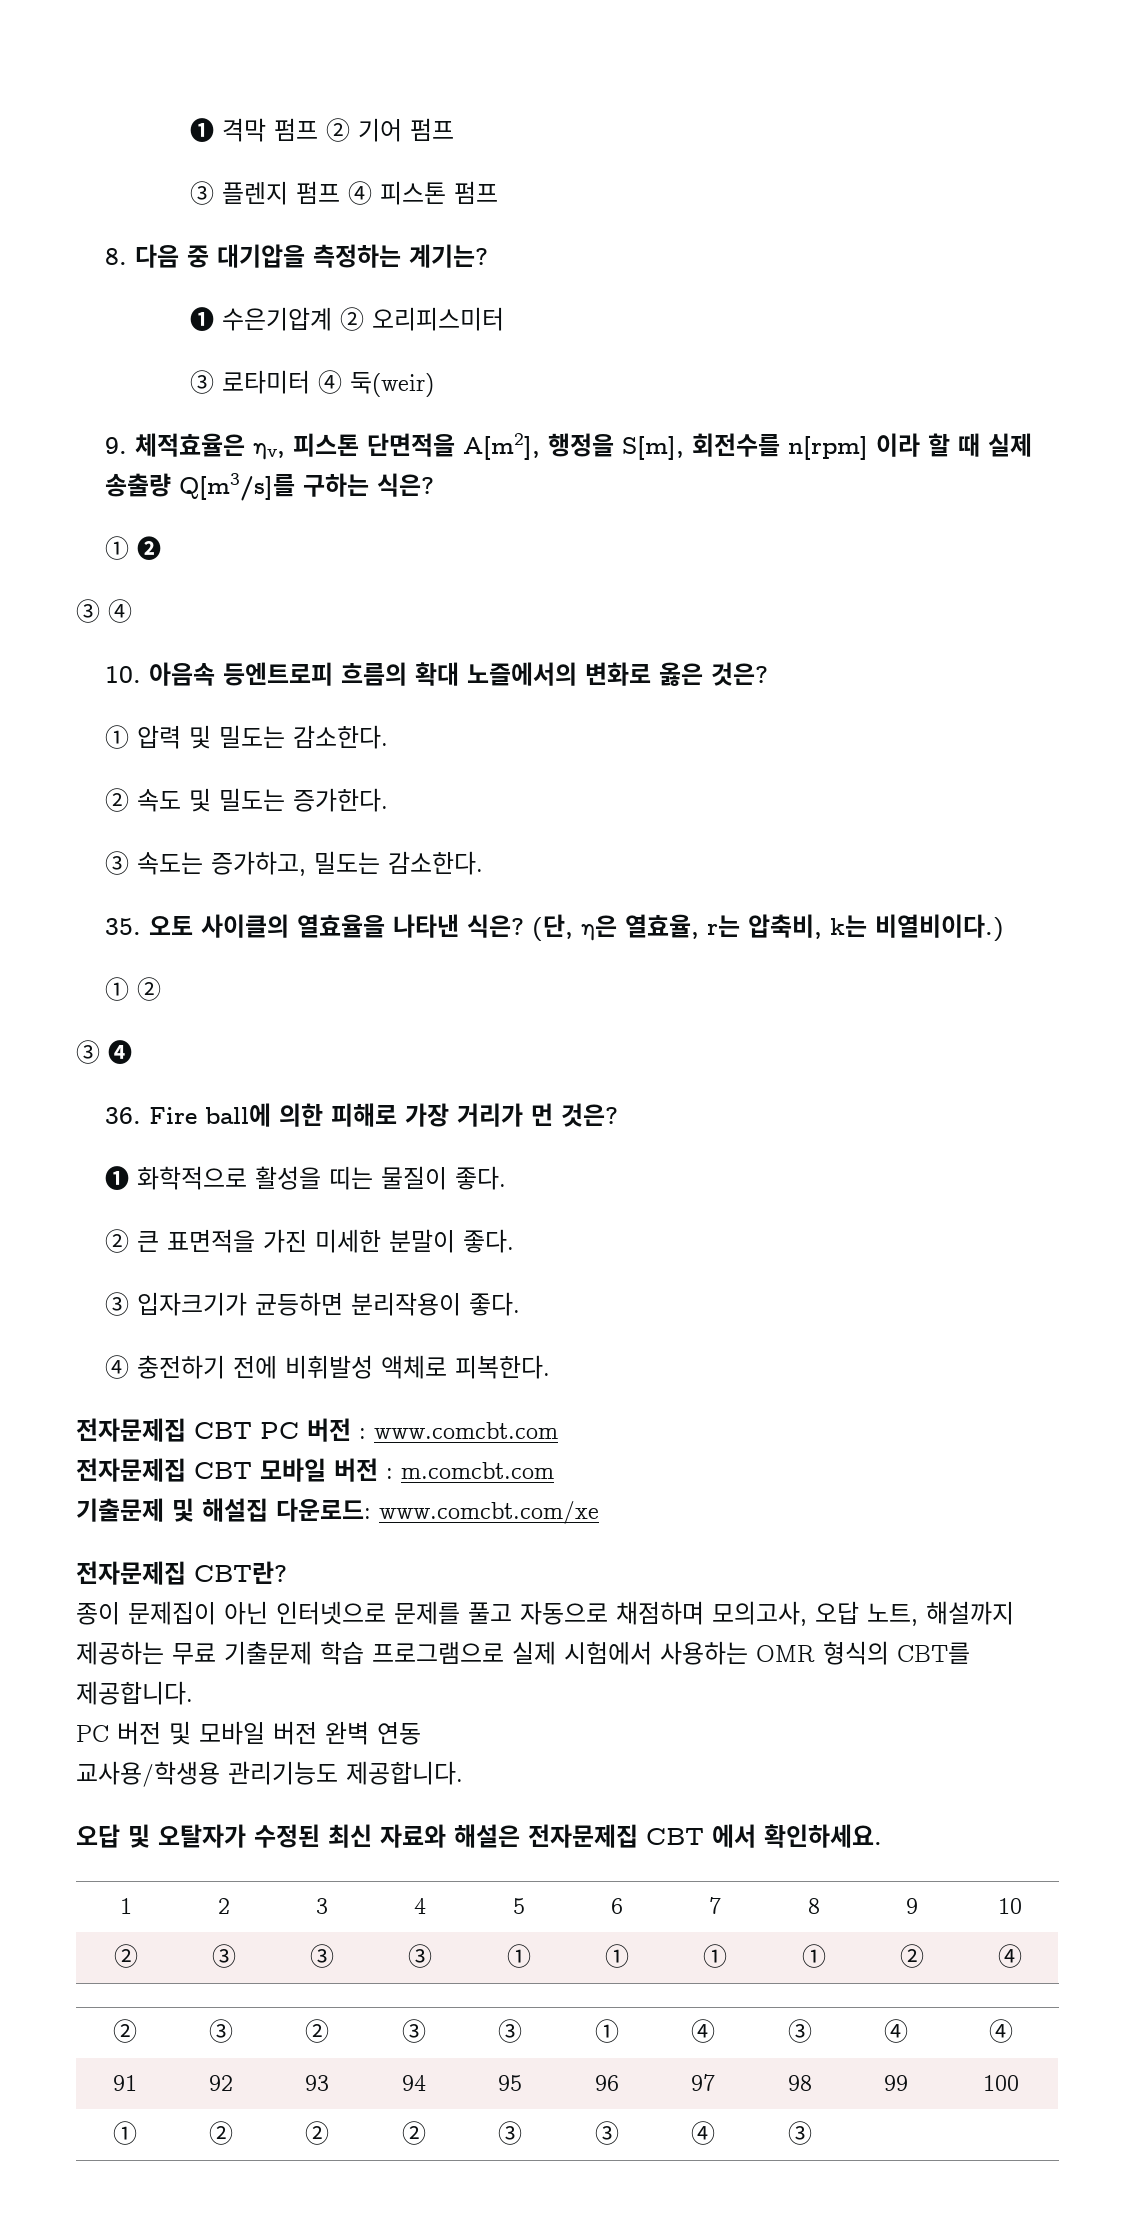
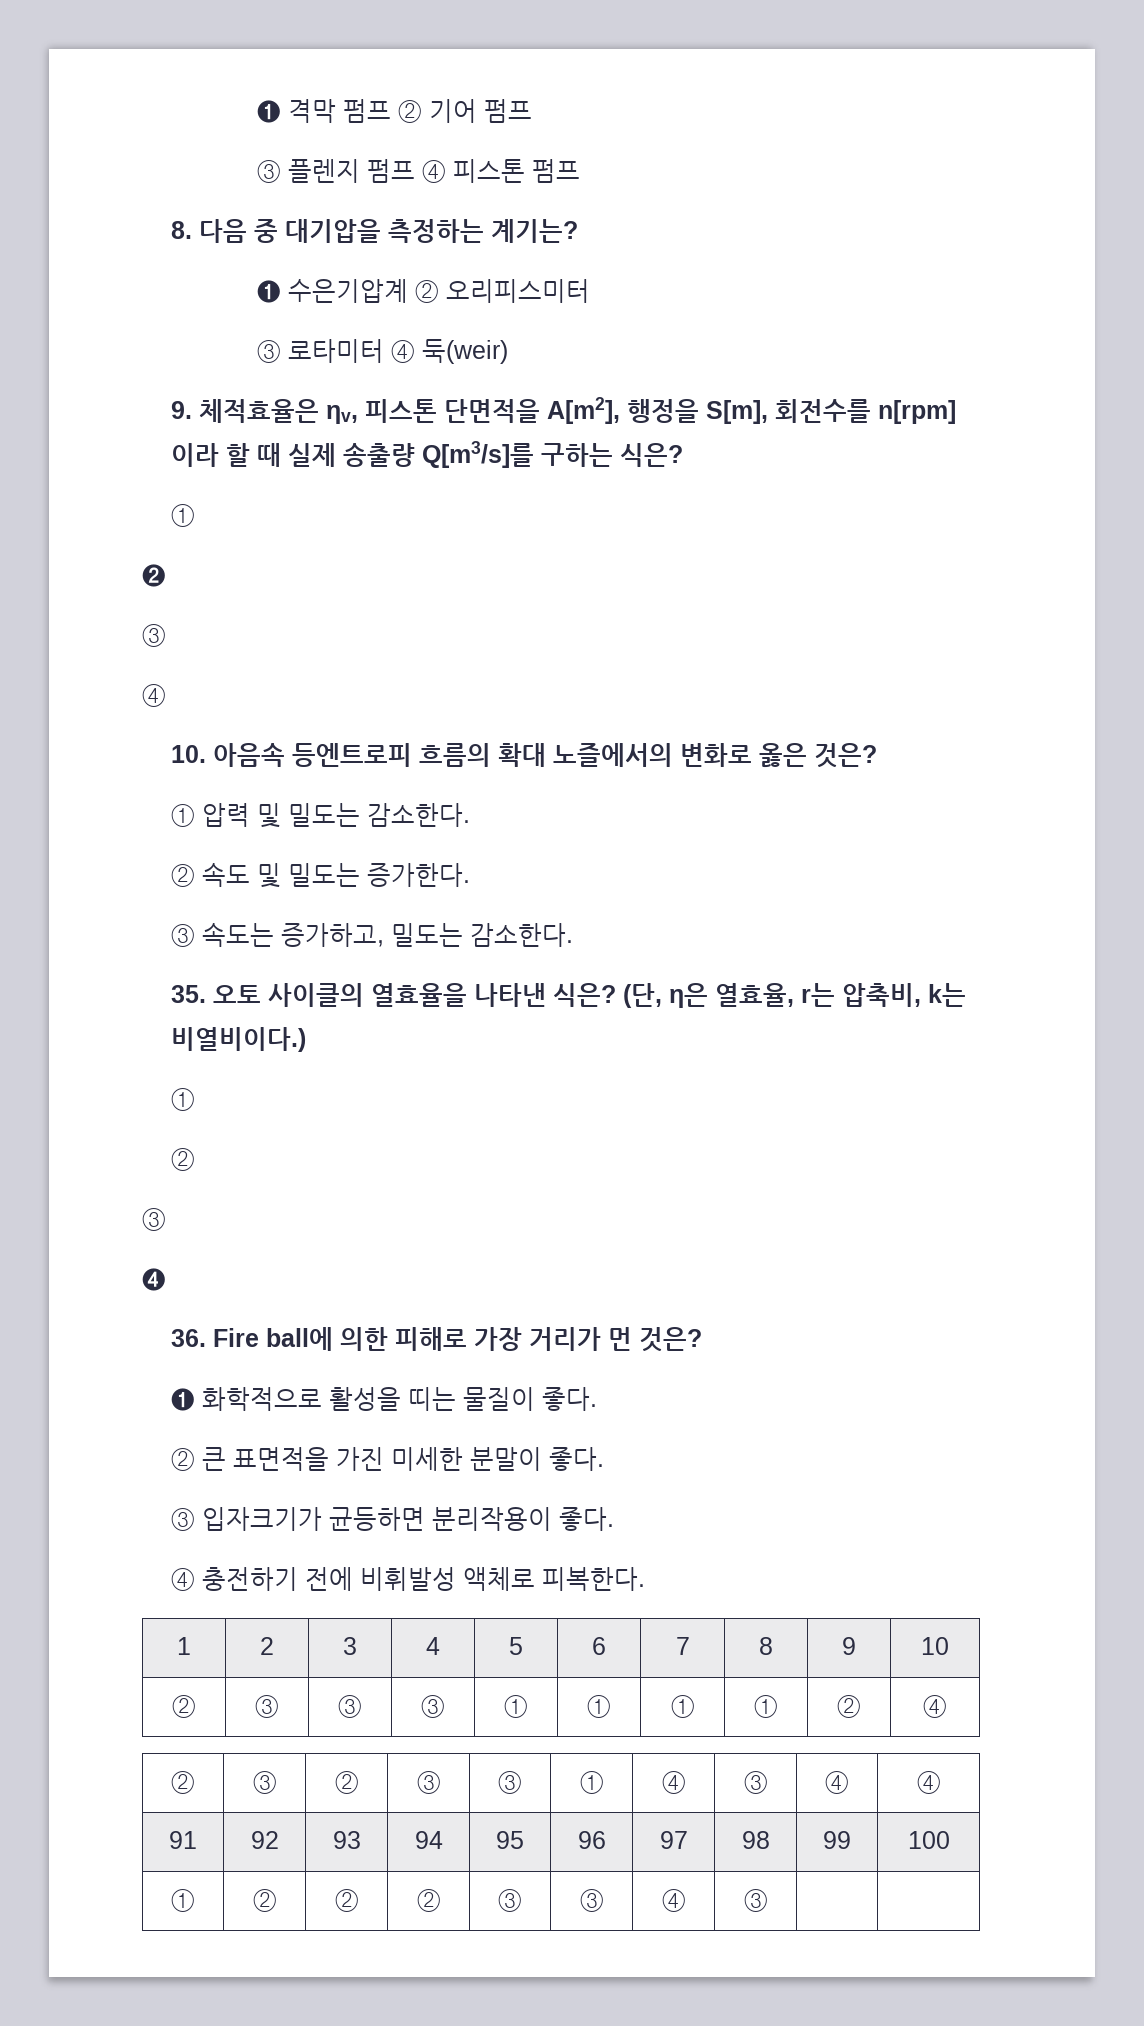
(129, 548) none -> (195, 515) //
(100, 611) none -> (166, 635) //
(129, 989) none -> (195, 1099) //
(100, 1052) none -> (166, 1219) //
[76,1418,558,1442] [76,1458,554,1482] [76,1498,599,1524] [76,1561,287,1585] [76,1601,1014,1626] [76,1641,970,1665] [76,1681,193,1705] [76,1721,421,1745] [76,1761,463,1787] [76,1824,882,1848] // 전자문제집 CBT PC 버전 : www.comcbt.com // 전자문제집 CBT 모바일 버전 : m.comcbt.com // 기출문제 및 해설집 다운로드: www.comcbt.com/xe // 전자문제집 CBT란? // 종이 문제집이 아닌 인터넷으로 문제를 풀고 자동으로 채점하며 모의고사, 오답 노트, 해설까지 제공하는 무료 기출문제 학습 프로그램으로 실제 시험에서 사용하는 OMR 형식의 CBT를 제공합니다. // PC 버전 및 모바일 버전 완벽 연동 // 교사용/학생용 관리기능도 제공합니다. // 오답 및 오탈자가 수정된 최신 자료와 해설은 전자문제집 CBT 에서 확인하세요. -> (645, 1579) none

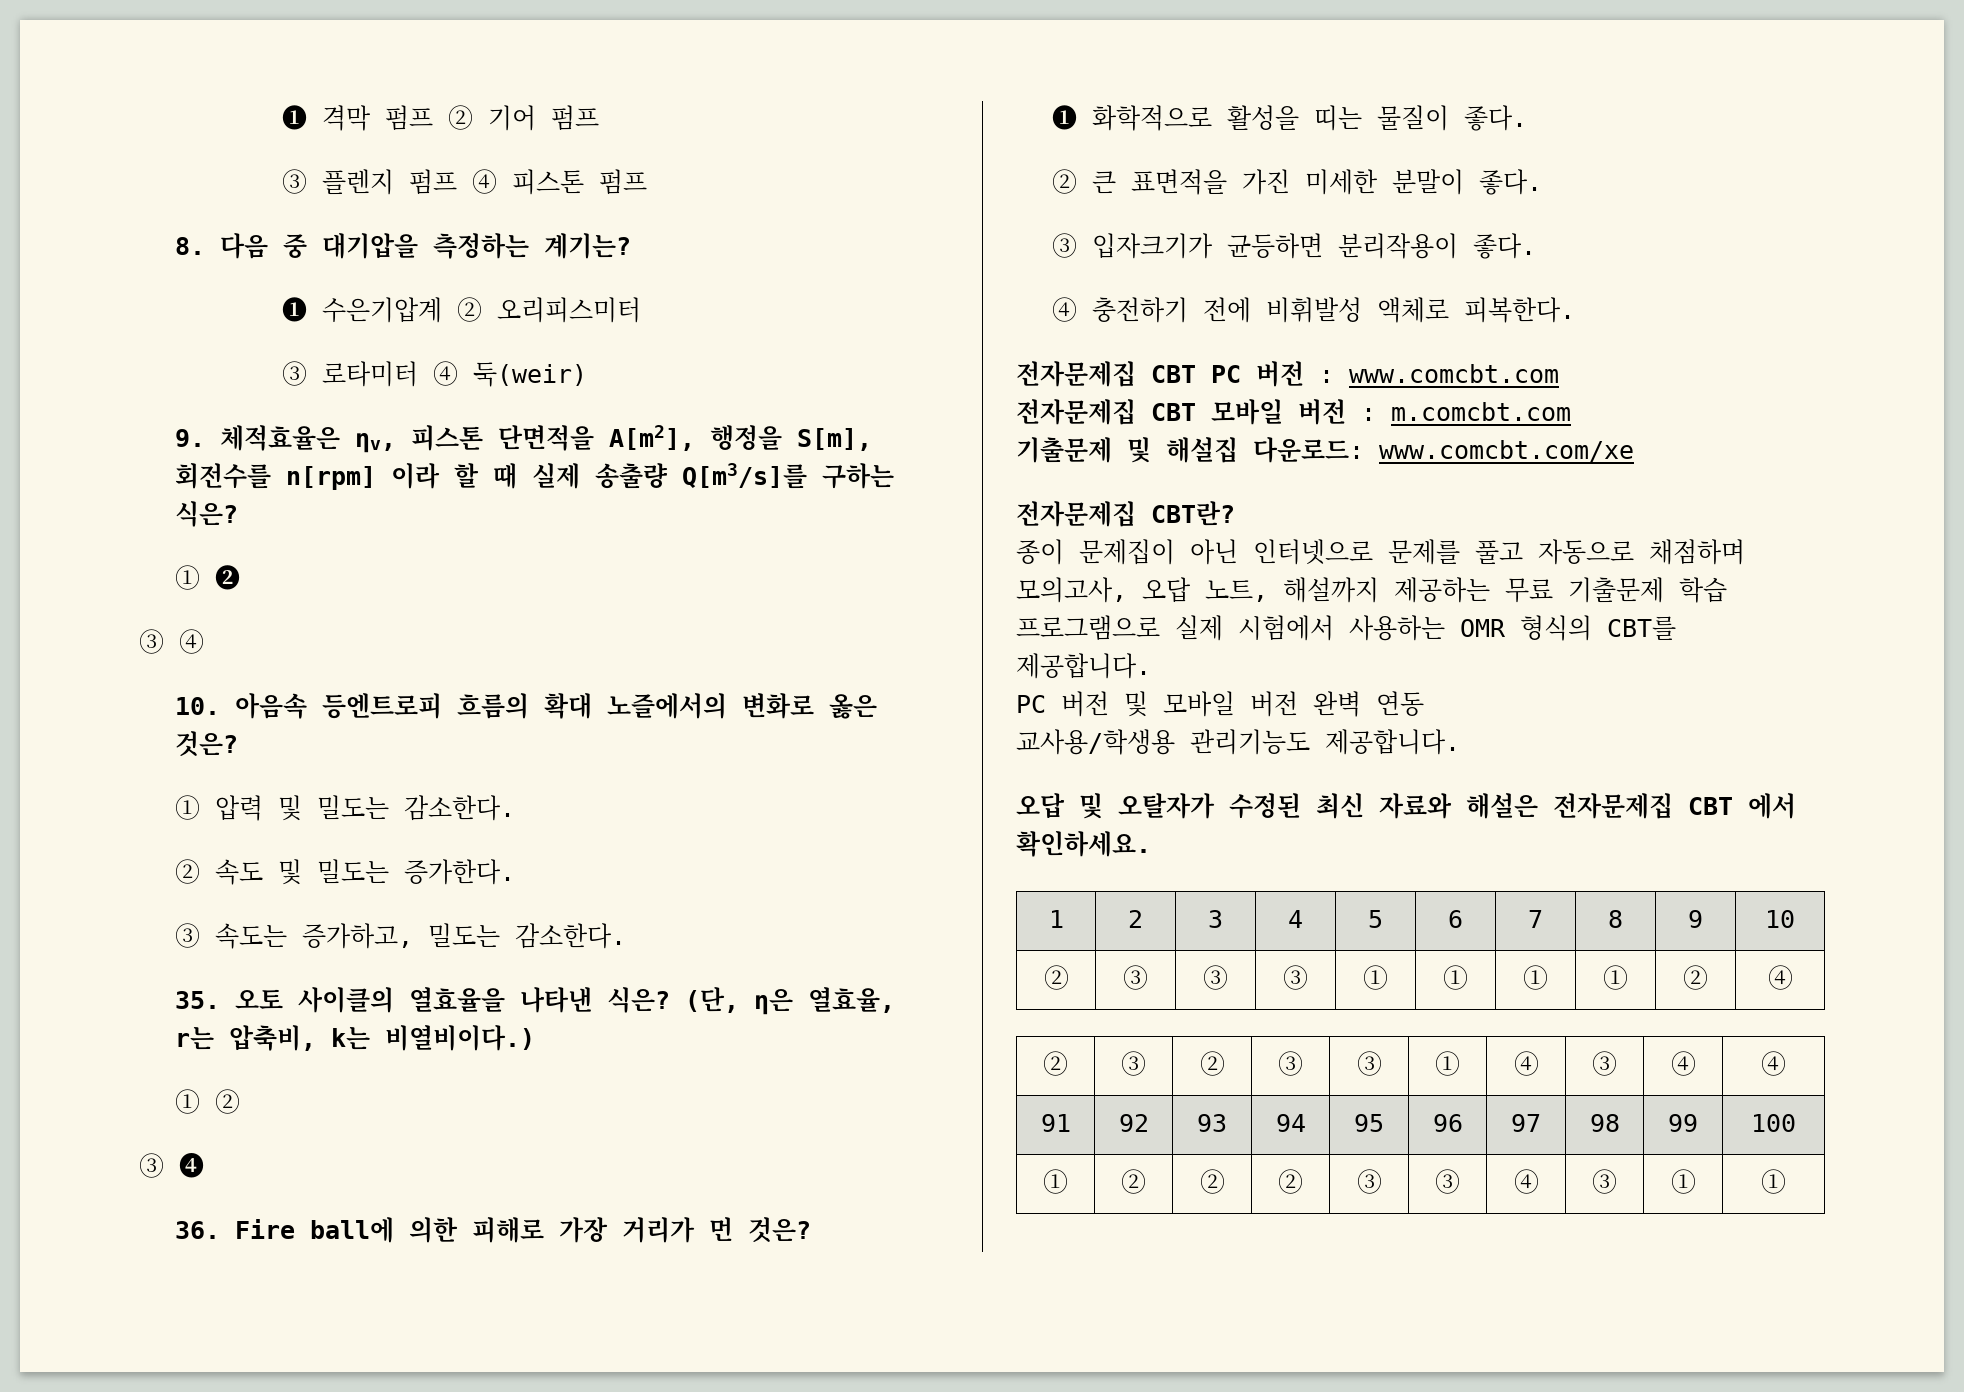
(195, 515) // -> (200, 577) none
(166, 635) // -> (164, 641) none
(195, 1099) // -> (200, 1101) none
(166, 1219) // -> (164, 1165) none
(645, 1579) none -> [1016,361,1559,387] [1016,399,1571,425] [1016,437,1634,463] [1016,501,1235,527] [1016,539,1745,565] [1016,577,1727,603] [1016,615,1676,641] [1016,653,1151,679] [1016,691,1424,717] [1016,729,1460,755] [1016,793,1796,819] [1016,831,1151,857] // 전자문제집 CBT PC 버전 : www.comcbt.com // 전자문제집 CBT 모바일 버전 : m.comcbt.com // 기출문제 및 해설집 다운로드: www.comcbt.com/xe // 전자문제집 CBT란? // 종이 문제집이 아닌 인터넷으로 문제를 풀고 자동으로 채점하며 모의고사, 오답 노트, 해설까지 제공하는 무료 기출문제 학습 프로그램으로 실제 시험에서 사용하는 OMR 형식의 CBT를 제공합니다. // PC 버전 및 모바일 버전 완벽 연동 // 교사용/학생용 관리기능도 제공합니다. // 오답 및 오탈자가 수정된 최신 자료와 해설은 전자문제집 CBT 에서 확인하세요.
(768, 1900) | -> [1670,1169,1696,1194] [1761,1169,1786,1194] ① | ①

